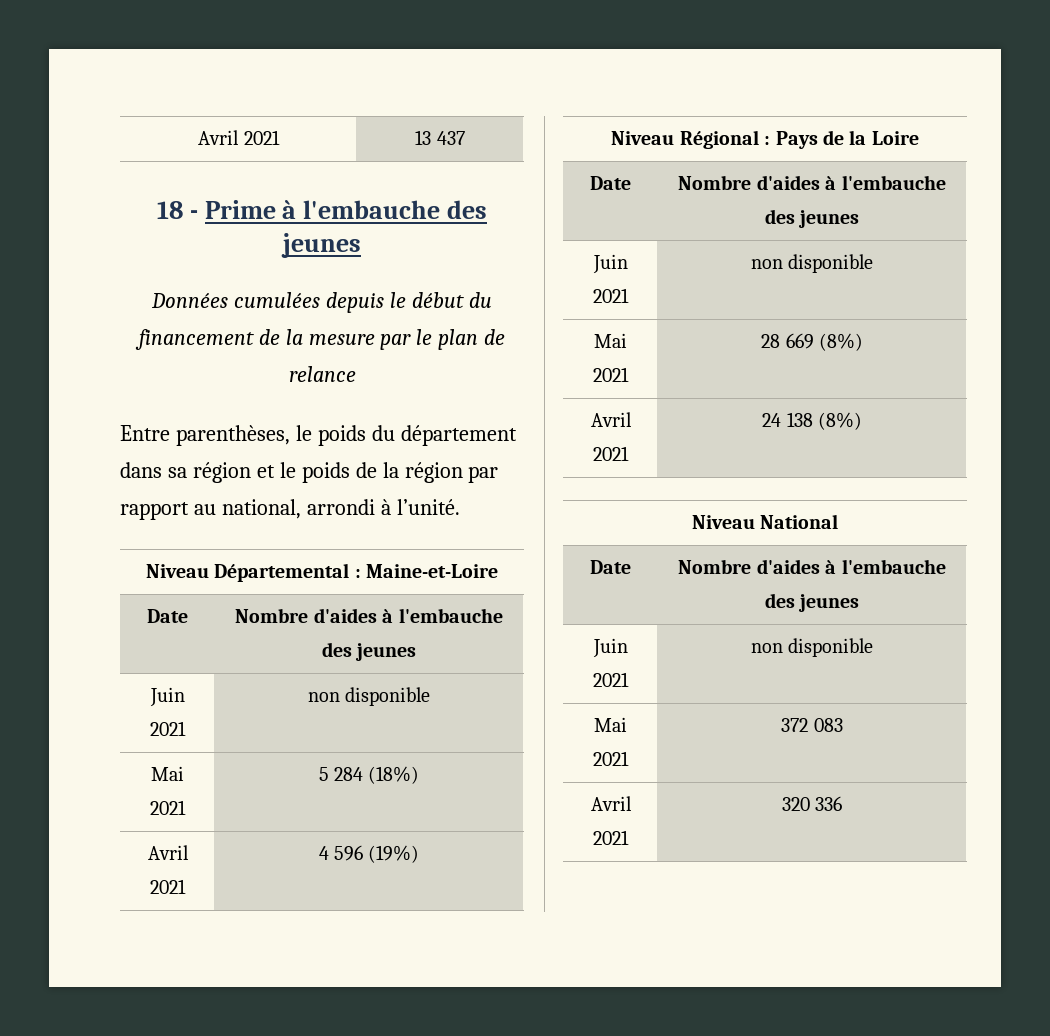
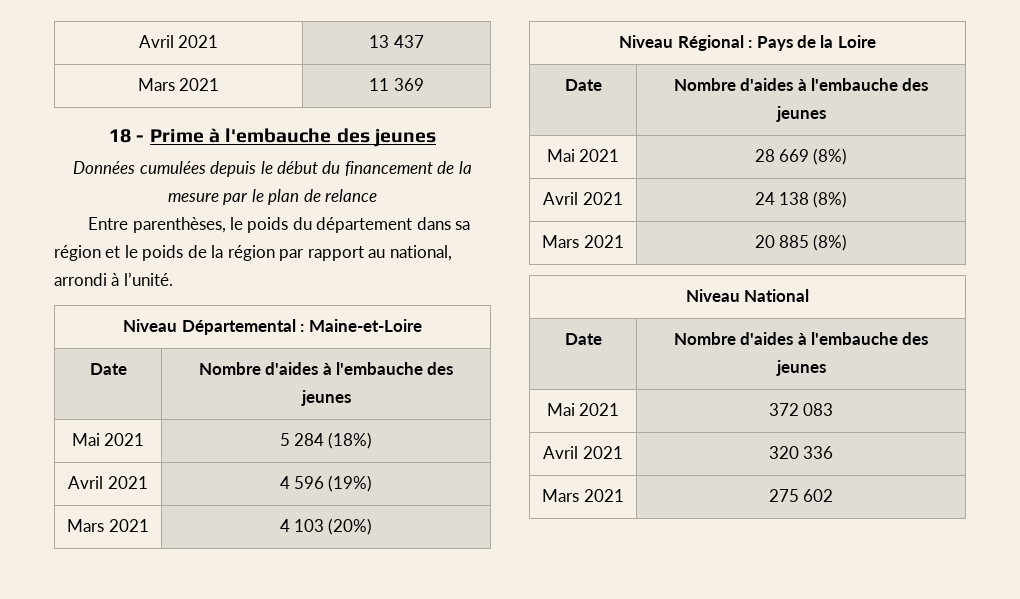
(465, 138) none -> [137,78,220,91] [369,78,424,91] // Mars 2021 | 11 369
[149,687,185,707] [150,721,186,736] [307,687,431,706] // Juin 2021 | non disponible -> (351, 398) none
(420, 854) none -> [67,519,149,532] [279,518,373,535] // Mars 2021 | 4 103 (20%)
[592,254,628,274] [593,288,629,303] [750,254,874,273] // Juin 2021 | non disponible -> (826, 114) none
(862, 421) none -> [542,235,624,248] [754,234,848,251] // Mars 2021 | 20 885 (8%)
[592,638,628,658] [593,672,629,687] [750,638,874,657] // Juin 2021 | non disponible -> (826, 368) none
(843, 803) none -> [542,489,624,502] [768,489,834,502] // Mars 2021 | 275 602

